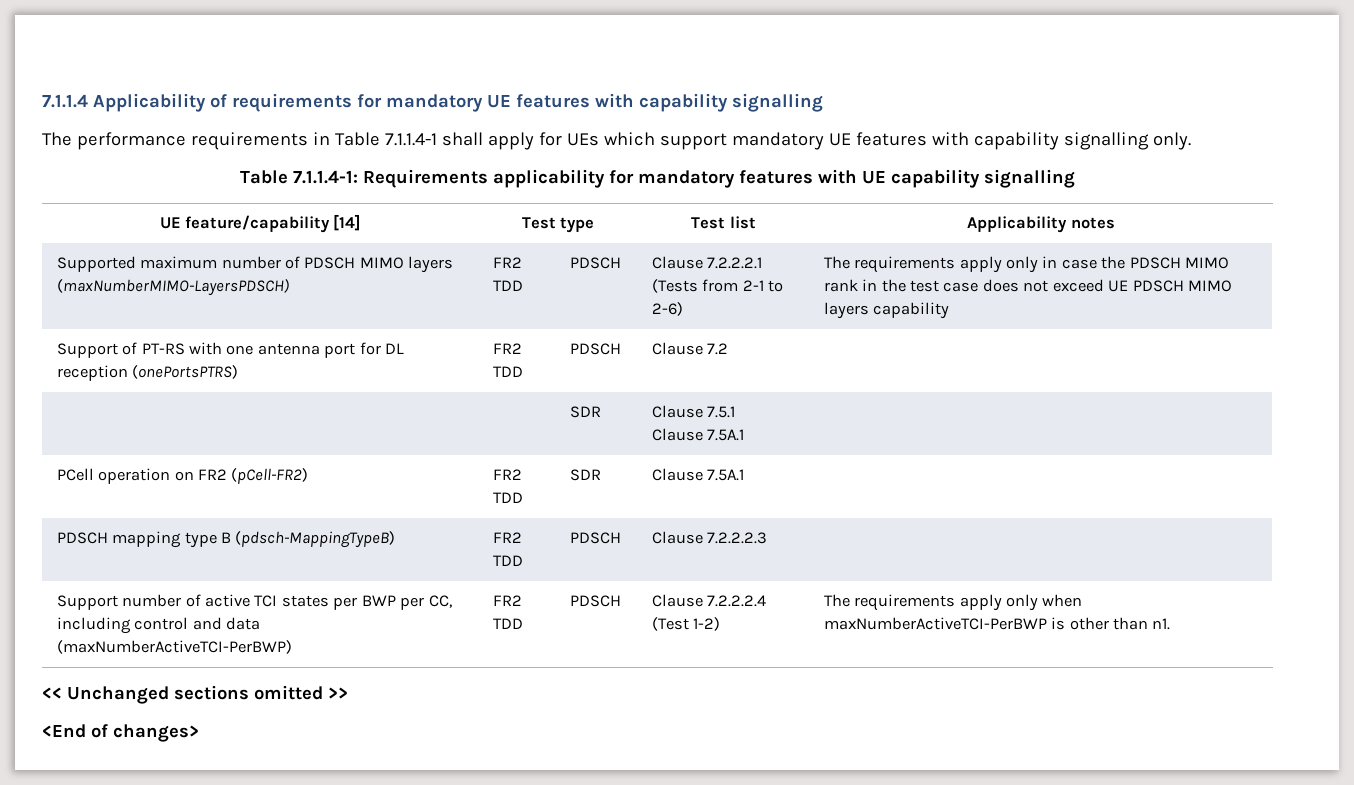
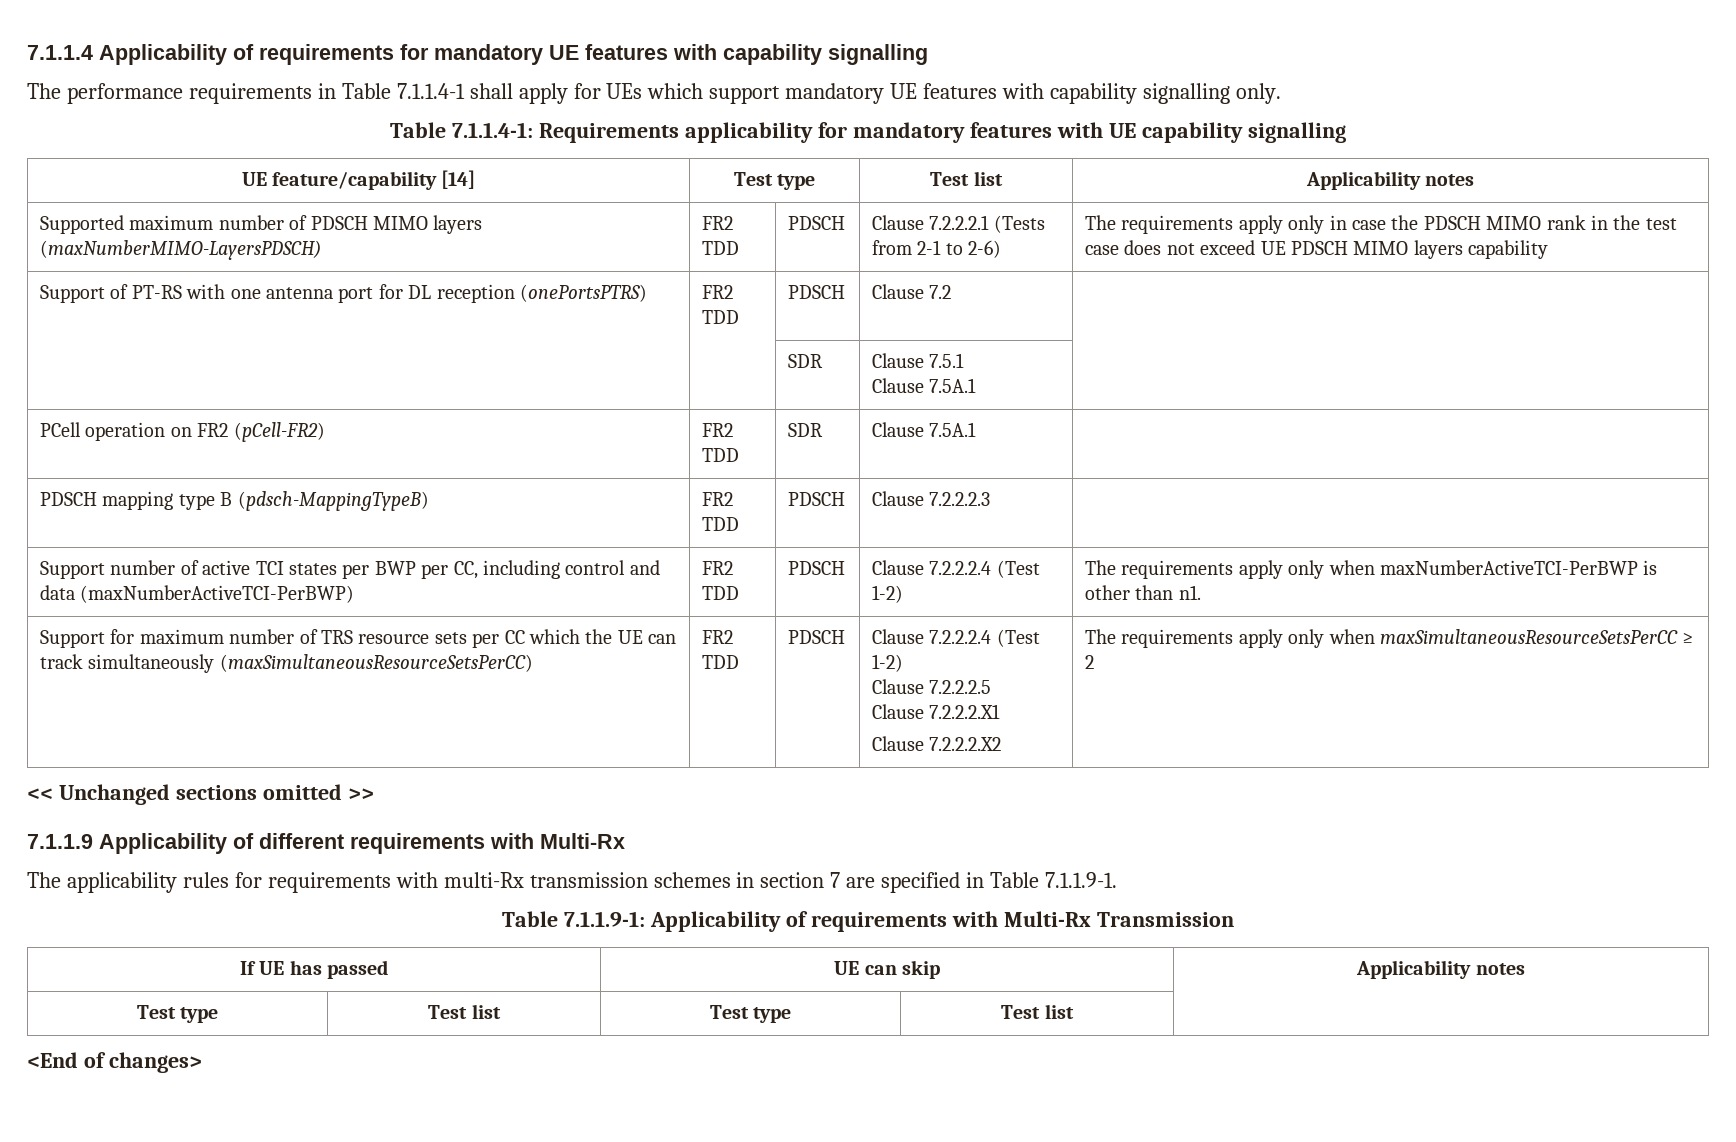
(1171, 624) none -> [40,629,677,648] [40,654,533,673] [702,630,734,644] [702,655,740,669] [788,630,846,644] [872,629,1040,647] [872,654,904,672] [872,679,992,694] [872,704,1001,719] [872,736,1002,751] [1085,629,1694,648] [1085,655,1095,669] // Support for maximum number of TRS resource sets per CC which the UE can track simultaneously (maxSimultaneousResourceSetsPerCC) | FR2 TDD | PDSCH | Clause 7.2.2.2.4 (Test 1-2) // Clause 7.2.2.2.5 // Clause 7.2.2.2.X1 // Clause 7.2.2.2.X2 | The requirements apply only when maxSimultaneousResourceSetsPerCC ≥ 2
(348, 693) none -> [27,833,625,854] [27,872,1118,893] [502,911,1234,932] [239,960,389,979] [834,960,940,979] [1356,960,1525,979] [136,1005,219,1023] [428,1004,501,1019] [709,1005,792,1023] [1001,1004,1074,1019] // 7.1.1.9 Applicability of different requirements with Multi-Rx // The applicability rules for requirements with multi-Rx transmission schemes in section 7 are specified in Table 7.1.1.9-1. // Table 7.1.1.9-1: Applicability of requirements with Multi-Rx Transmission // If UE has passed | UE can skip | Applicability notes // Test type | Test list | Test type | Test list |

